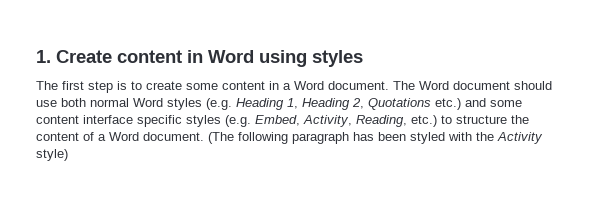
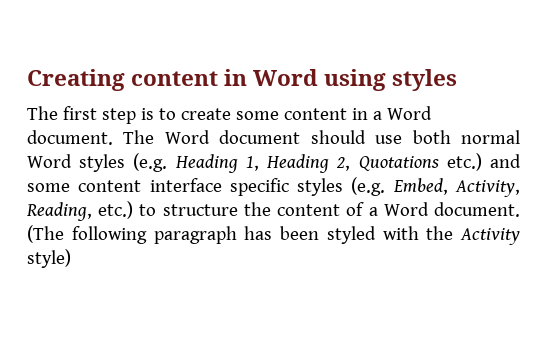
[36,50,112,63] 1. Create -> [27,69,125,91] Creating

